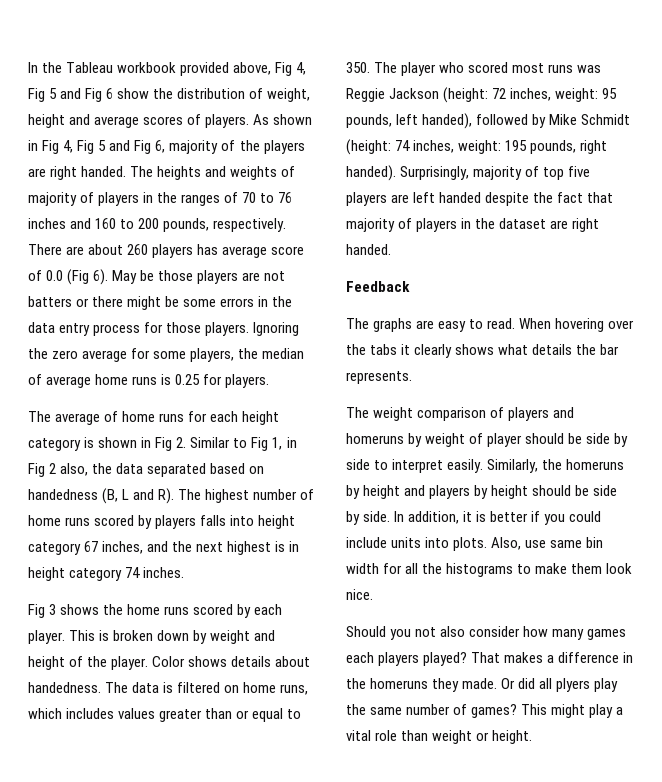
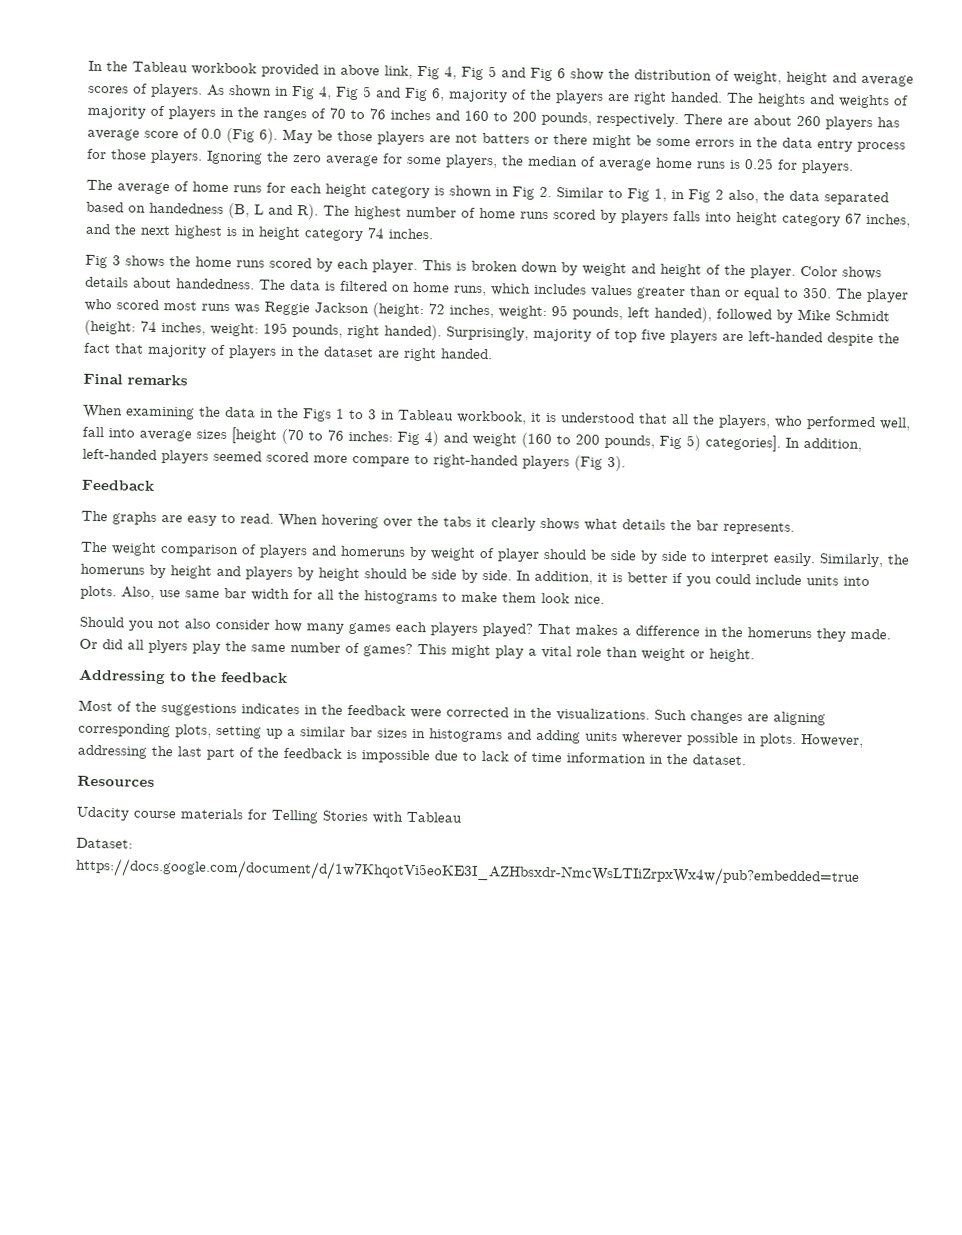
[233,62,272,75] above, -> [323,64,413,79] in above link,
[413,192,482,203] left handed -> [748,331,823,343] left-handed
(391, 249) none -> [83,373,188,386] [83,404,911,431] [82,426,862,452] [82,448,626,472] // Final remarks // When examining the data in the Figs 1 to 3 in Tableau workbook, it is understood that all the players, who performed well, fall into average sizes [height (70 to 76 inches: Fig 4) and weight (160 to 200 pounds, Fig 5) categories]. In addition, left-handed players seemed scored more compare to right-handed players (Fig 3).
[586,537,604,548] bin -> [224,588,247,599] bar
(533, 737) none -> [78,668,288,685] [78,699,826,726] [78,722,864,748] [77,744,746,766] [77,775,155,787] [76,806,462,824] [76,837,133,849] [75,857,860,888] // Addressing to the feedback // Most of the suggestions indicates in the feedback were corrected in the visualizations. Such changes are aligning corresponding plots, setting up a similar bar sizes in histograms and adding units wherever possible in plots. However, addressing the last part of the feedback is impossible due to lack of time information in the dataset. // Resources // Udacity course materials for Telling Stories with Tableau // Dataset: https://docs.google.com/document/d/1w7KhqotVi5eoKE3I_AZHbsxdr-NmcWsLTIiZrpxWx4w/pub?embedded=true

